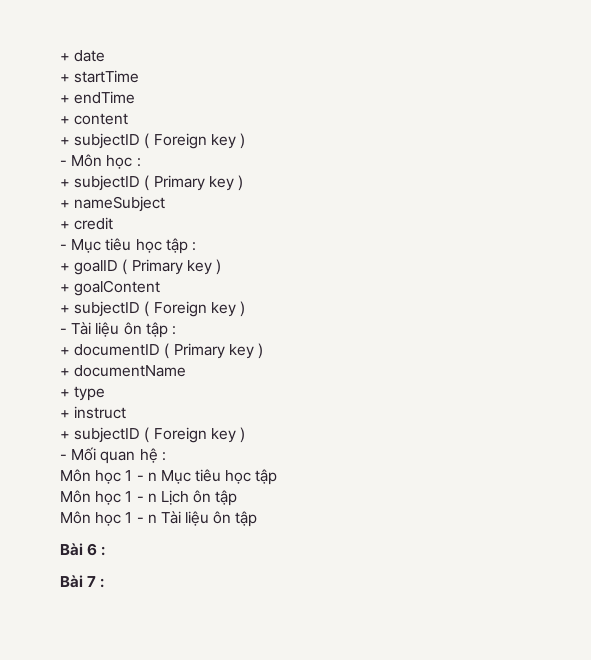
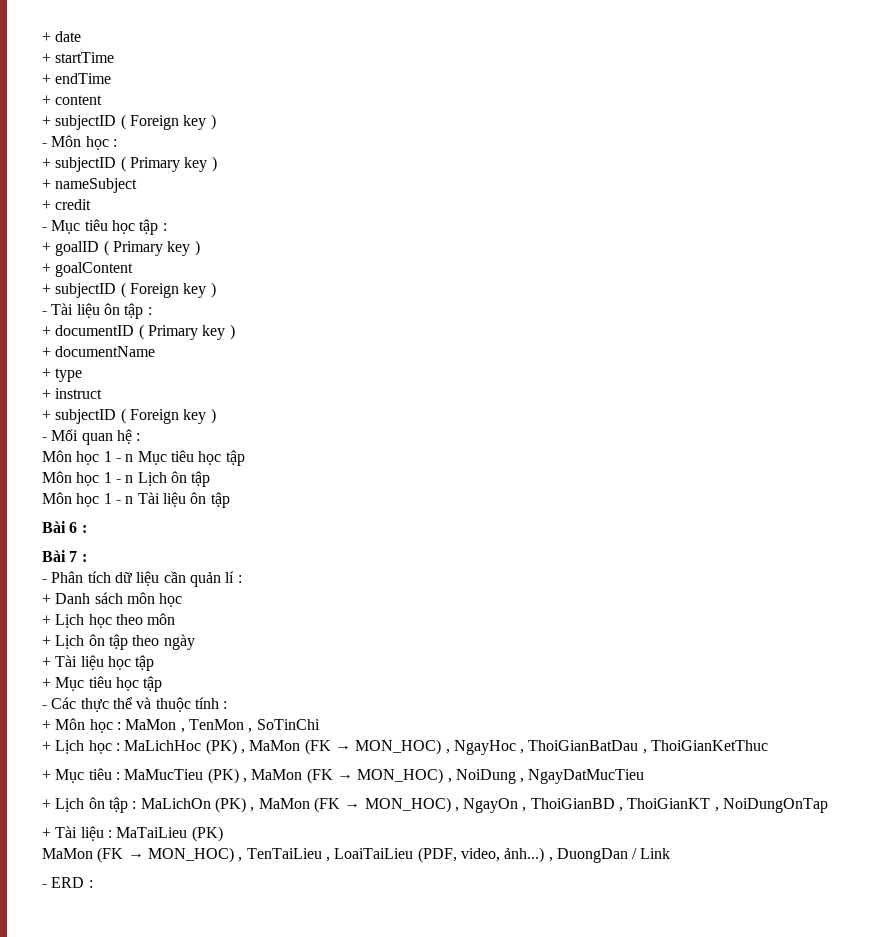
(105, 583) none -> [42,571,242,587] [42,592,183,607] [42,613,176,628] [42,634,195,650] [42,655,155,671] [42,676,163,692] [42,697,228,712] [42,718,320,733] [42,739,769,755] [42,768,645,784] [42,797,829,813] [42,826,223,842] [42,847,671,863] [42,877,93,888] // - Phân tích dữ liệu cần quản lí : // + Danh sách môn học // + Lịch học theo môn // + Lịch ôn tập theo ngày // + Tài liệu học tập // + Mục tiêu học tập // - Các thực thể và thuộc tính : // + Môn học : MaMon , TenMon , SoTinChi // + Lịch học : MaLichHoc (PK) , MaMon (FK → MON_HOC) , NgayHoc , ThoiGianBatDau , ThoiGianKetThuc // + Mục tiêu : MaMucTieu (PK) , MaMon (FK → MON_HOC) , NoiDung , NgayDatMucTieu // + Lịch ôn tập : MaLichOn (PK) , MaMon (FK → MON_HOC) , NgayOn , ThoiGianBD , ThoiGianKT , NoiDungOnTap // + Tài liệu : MaTaiLieu (PK) // MaMon (FK → MON_HOC) , TenTaiLieu , LoaiTaiLieu (PDF, video, ảnh...) , DuongDan / Link // - ERD :

